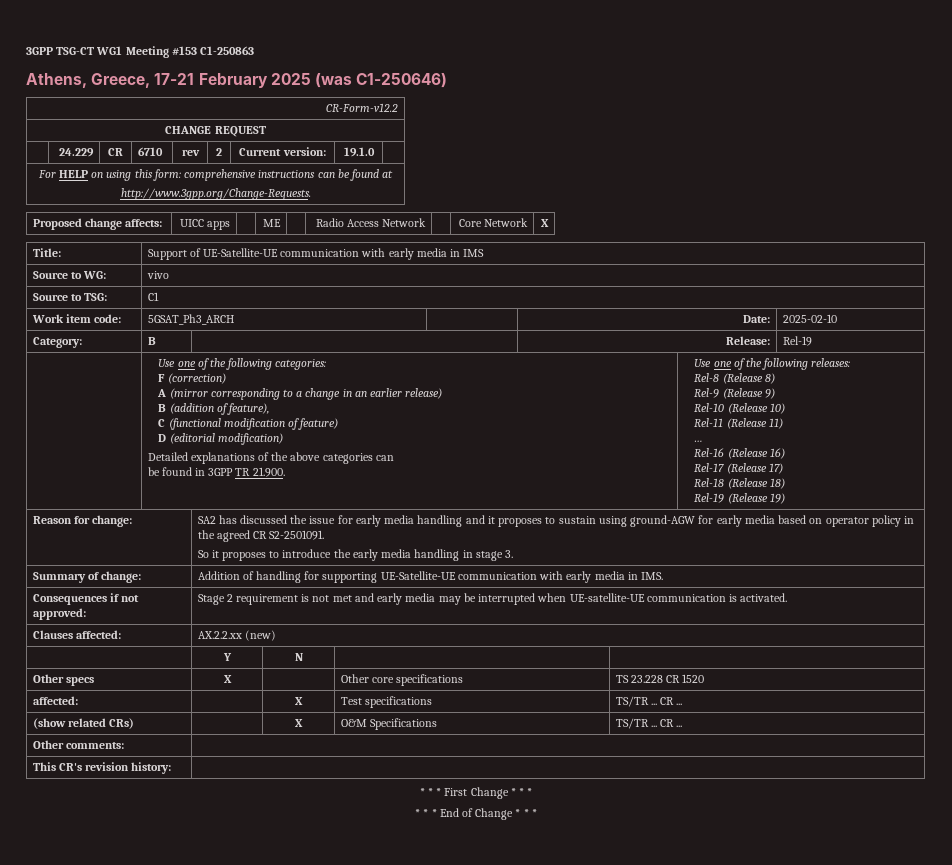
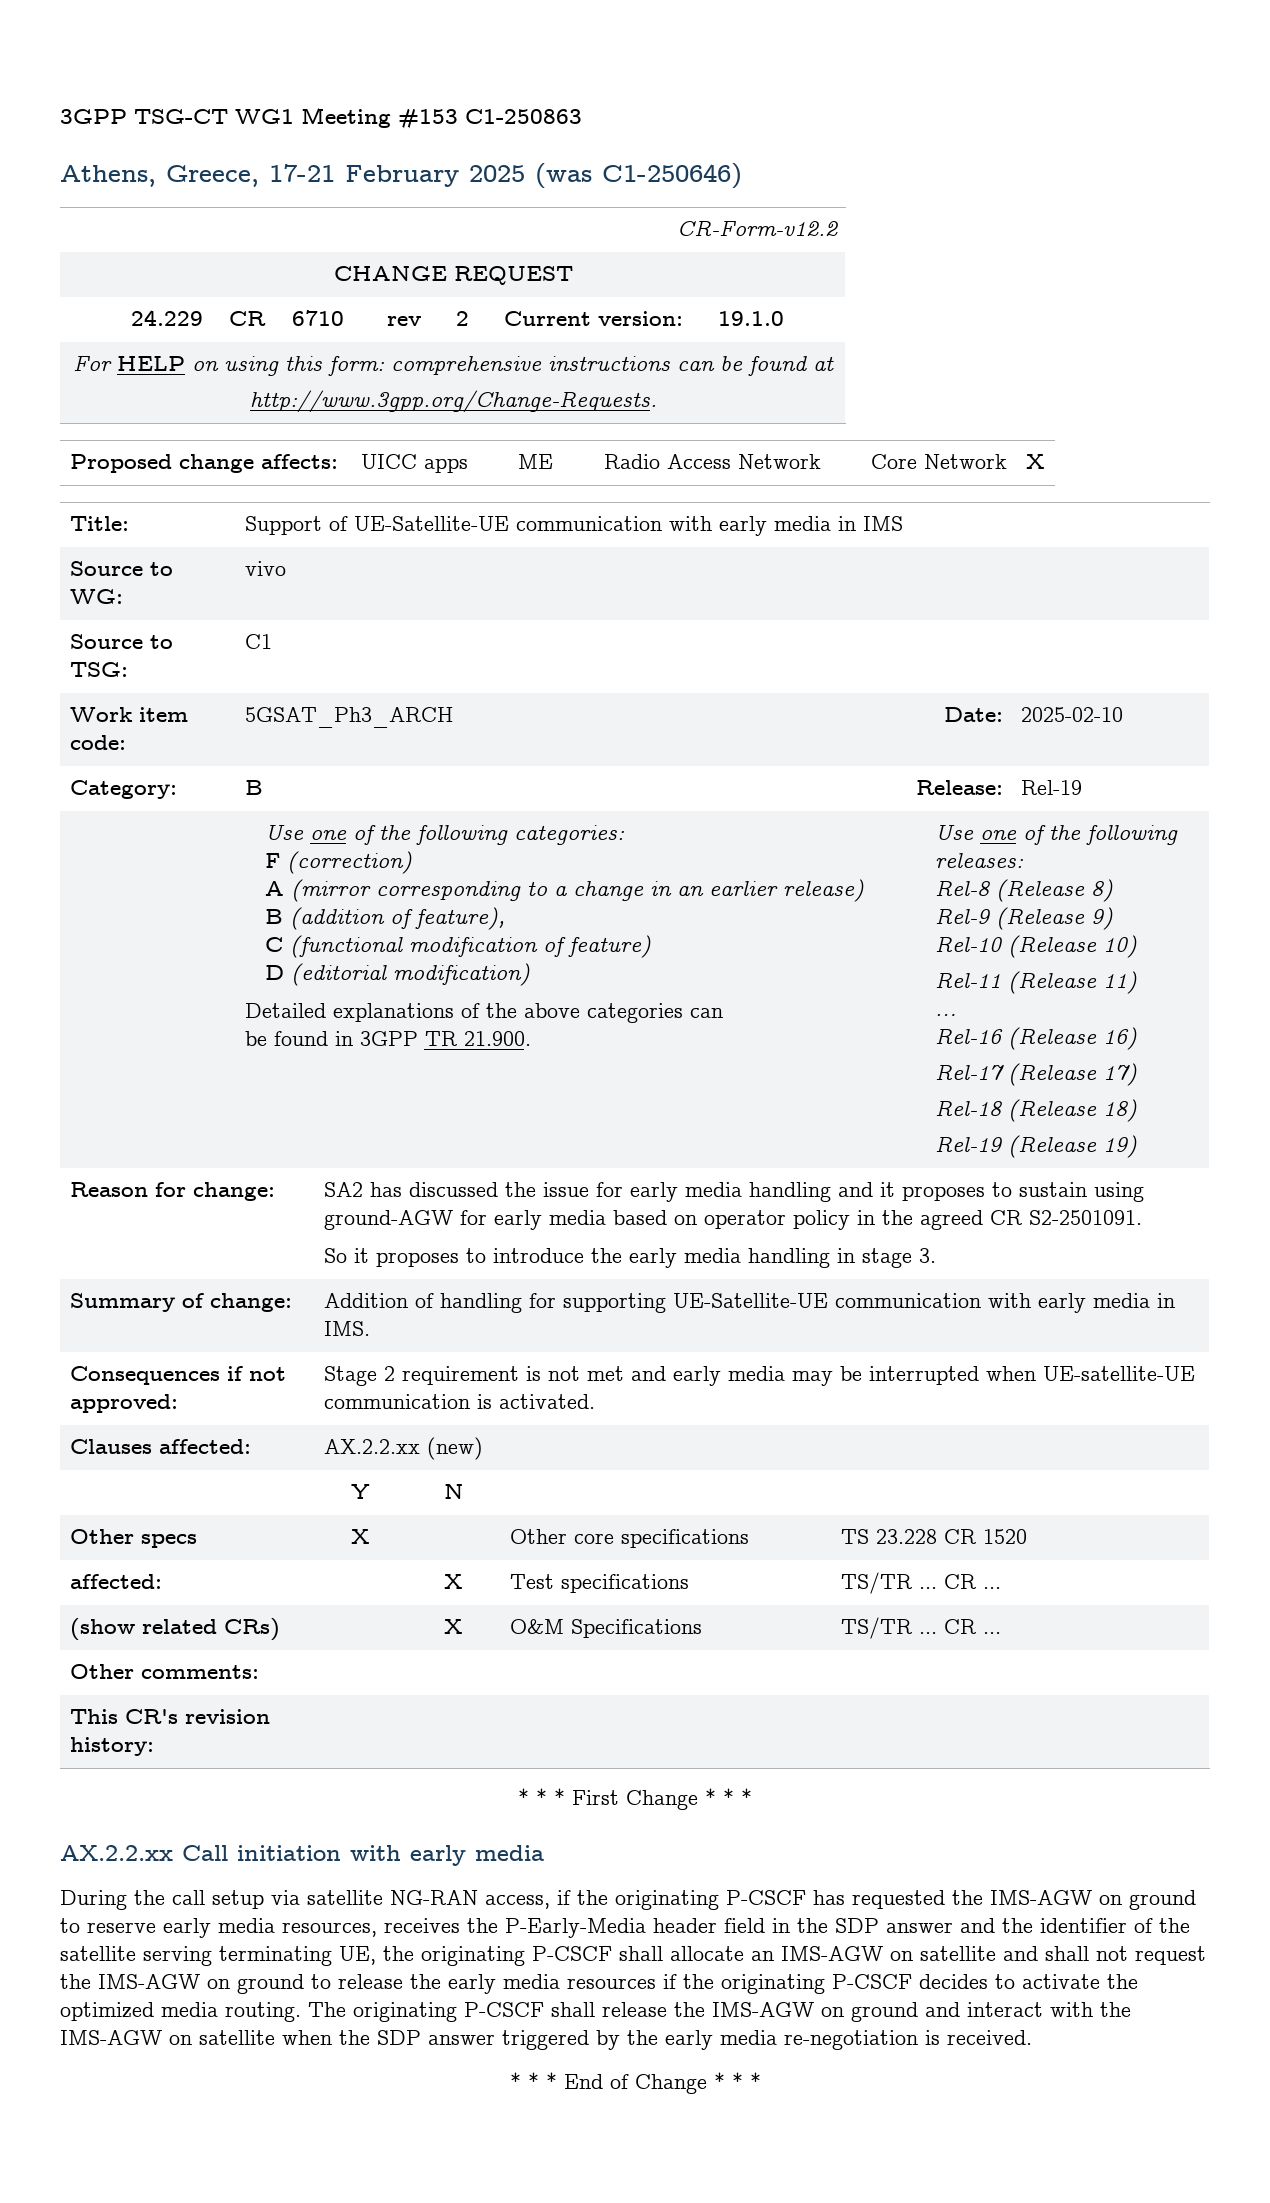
(533, 792) none -> [60,1845,544,1866] [60,1890,1196,1910] [60,1918,1190,1938] [60,1946,1206,1966] [60,1974,1138,1994] [60,2002,1131,2022] [60,2030,1032,2050] // AX.2.2.xx Call initiation with early media // During the call setup via satellite NG-RAN access, if the originating P-CSCF has requested the IMS-AGW on ground to reserve early media resources, receives the P-Early-Media header field in the SDP answer and the identifier of the satellite serving terminating UE, the originating P-CSCF shall allocate an IMS-AGW on satellite and shall not request the IMS-AGW on ground to release the early media resources if the originating P-CSCF decides to activate the optimized media routing. The originating P-CSCF shall release the IMS-AGW on ground and interact with the IMS-AGW on satellite when the SDP answer triggered by the early media re-negotiation is received.

